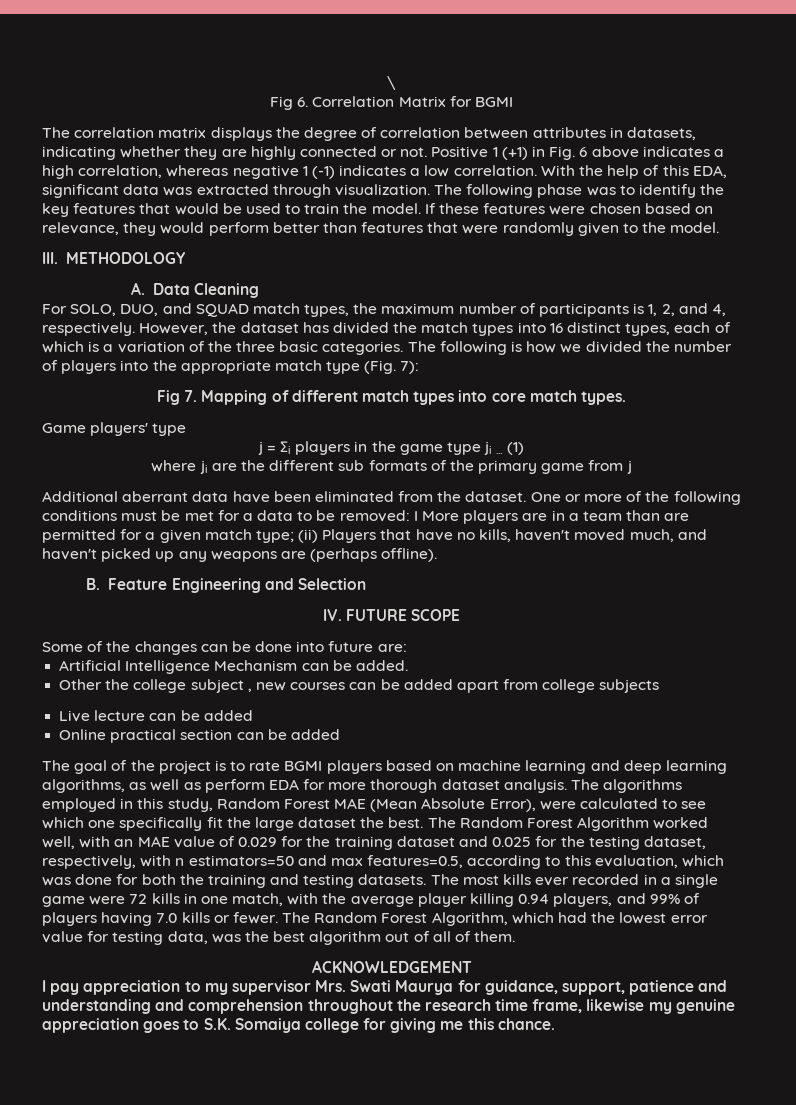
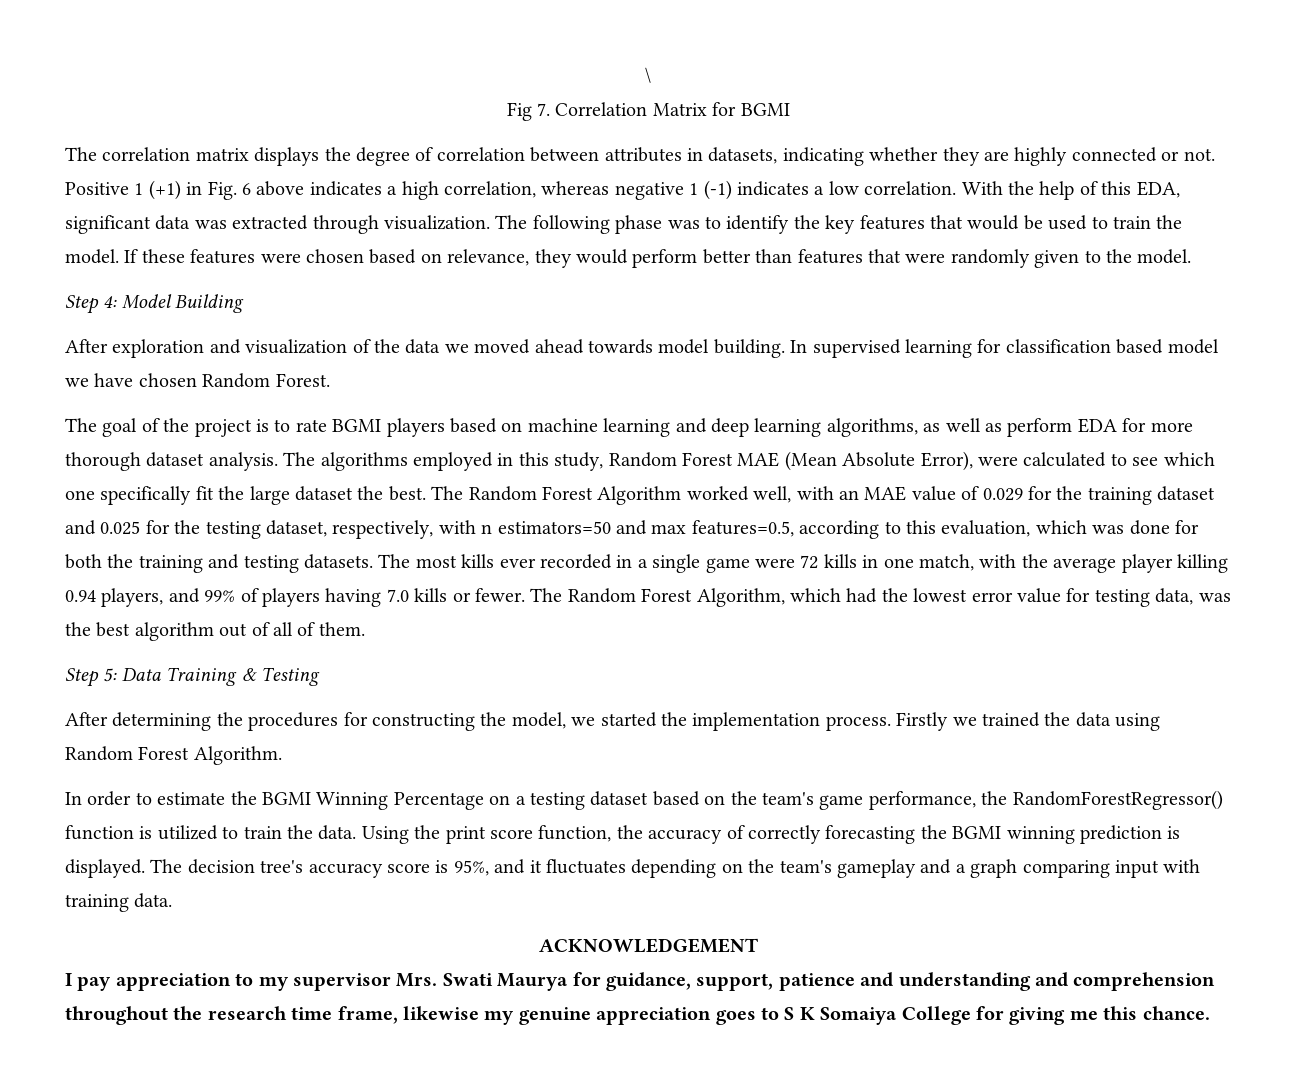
[297,97,309,107] 6. -> [536,103,550,116] 7.
[42,252,185,264] [130,282,259,298] [42,303,726,317] [42,322,731,336] [42,341,732,355] [42,360,420,374] [157,390,626,405] [42,422,187,436] [257,441,525,455] [151,460,632,474] [42,491,741,505] [42,510,690,524] [42,529,707,543] [42,548,438,562] [86,578,366,593] [322,609,461,621] [42,641,407,655] [59,660,408,674] [59,679,660,693] [59,710,253,722] [59,729,340,743] III. METHODOLOGY // A. Data Cleaning // For SOLO, DUO, and SQUAD match types, the maximum number of participants is 1, 2, and 4, respectively. However, the dataset has divided the match types into 16 distinct types, each of which is a variation of the three basic categories. The following is how we divided the number of players into the appropriate match type (Fig. 7): // Fig 7. Mapping of different match types into core match types. // Game players' type // j = ∑i players in the game type ji … (1) // where ji are the different sub formats of the primary game from j // Additional aberrant data have been eliminated from the dataset. One or more of the following conditions must be met for a data to be removed: I More players are in a team than are permitted for a given match type; (ii) Players that have no kills, haven't moved much, and haven't picked up any weapons are (perhaps offline). // B. Feature Engineering and Selection // IV. FUTURE SCOPE // Some of the changes can be done into future are: // Artificial Intelligence Mechanism can be added. // Other the college subject , new courses can be added apart from college subjects // Live lecture can be added // Online practical section can be added -> [65,294,245,314] [65,339,1219,358] [65,373,330,388] Step 4: Model Building // After exploration and visualization of the data we moved ahead towards model building. In supervised learning for classification based model we have chosen Random Forest.
(516, 936) none -> [65,667,320,687] [65,712,1161,731] [65,746,282,765] [65,790,1223,810] [65,825,1181,844] [65,859,1201,878] [65,893,173,912] // Step 5: Data Training & Testing // After determining the procedures for constructing the model, we started the implementation process. Firstly we trained the data using Random Forest Algorithm. // In order to estimate the BGMI Winning Percentage on a testing dataset based on the team's game performance, the RandomForestRegressor() function is utilized to train the data. Using the print score function, the accuracy of correctly forecasting the BGMI winning prediction is displayed. The decision tree's accuracy score is 95%, and it fluctuates depending on the team's gameplay and a graph comparing input with training data.
[203,1018,359,1033] S.K. Somaiya college -> [784,1006,971,1025] S K Somaiya College

